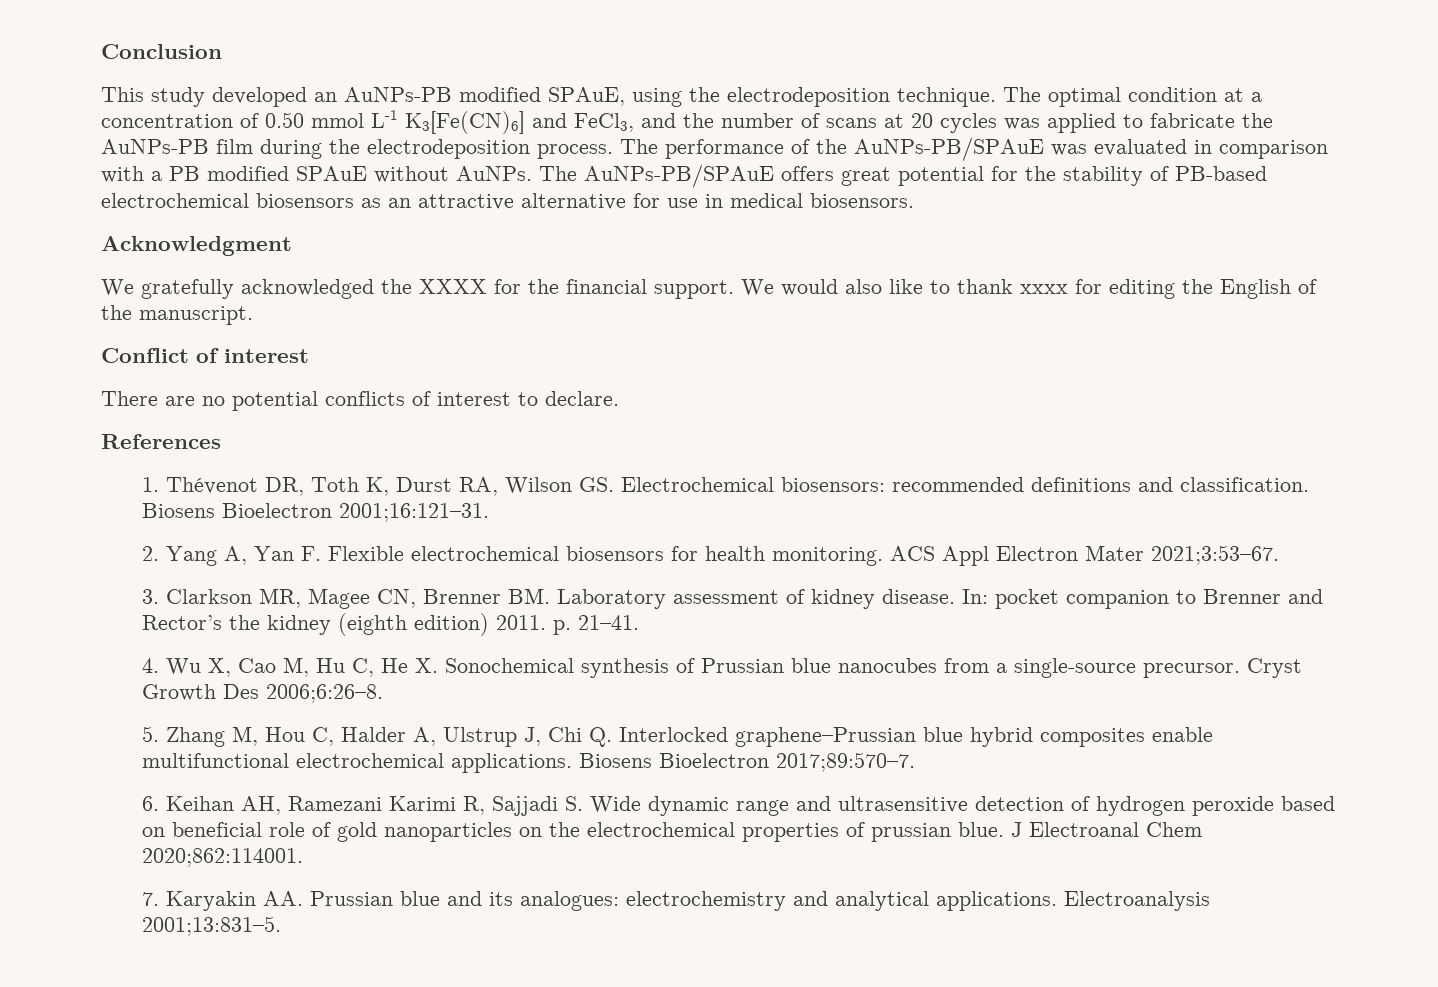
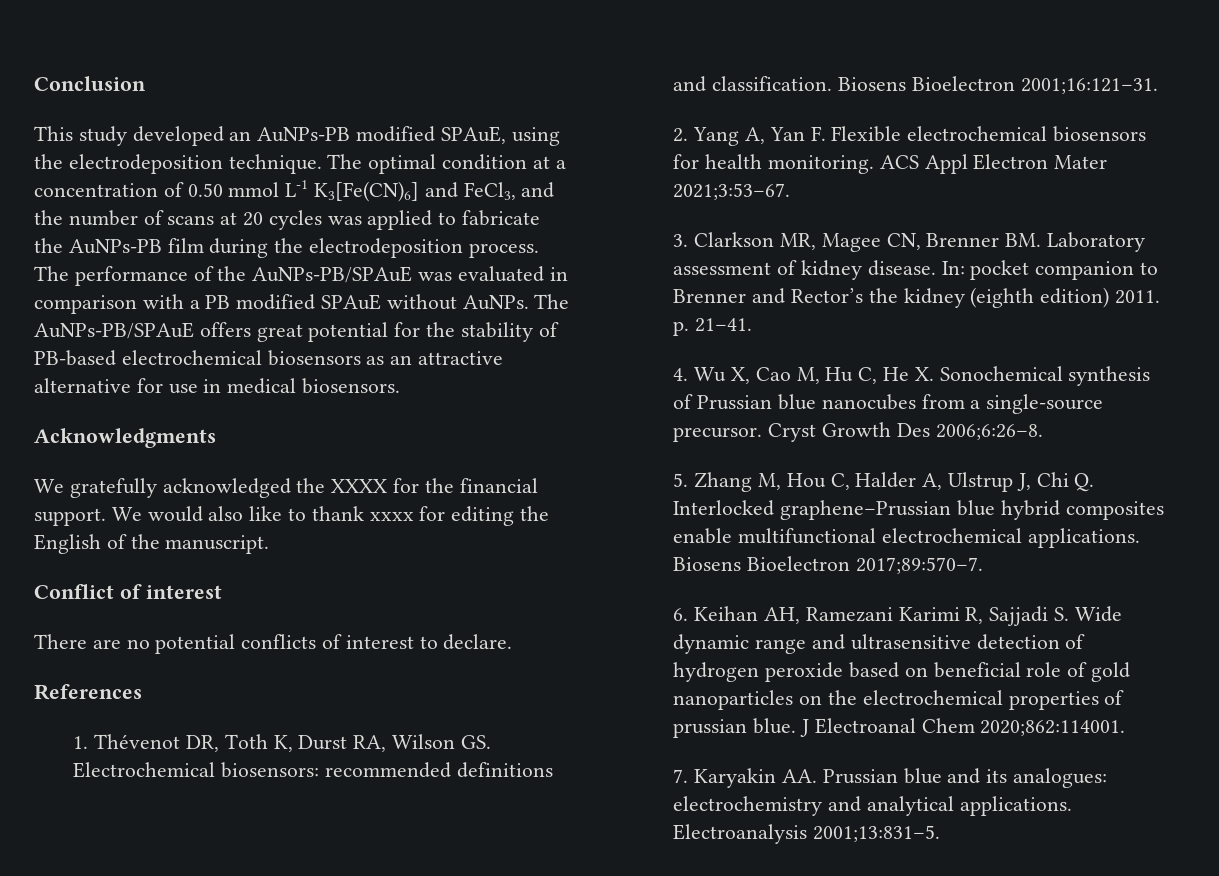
[101,236,292,256] Acknowledgment -> [34,428,216,448] Acknowledgments

